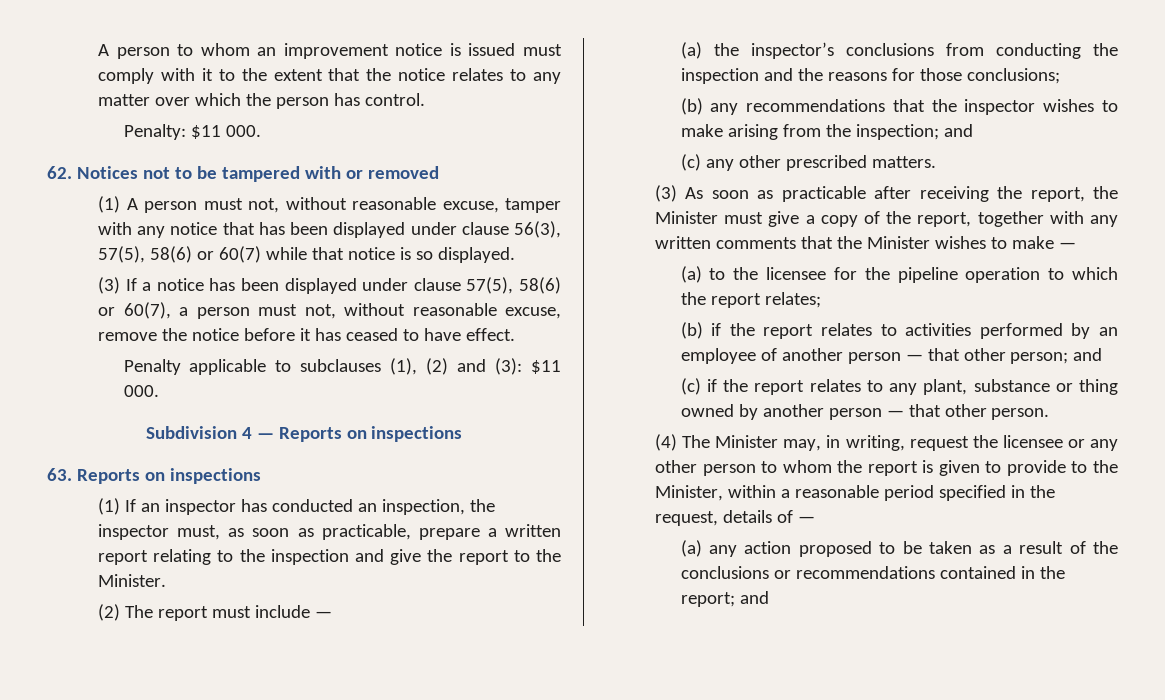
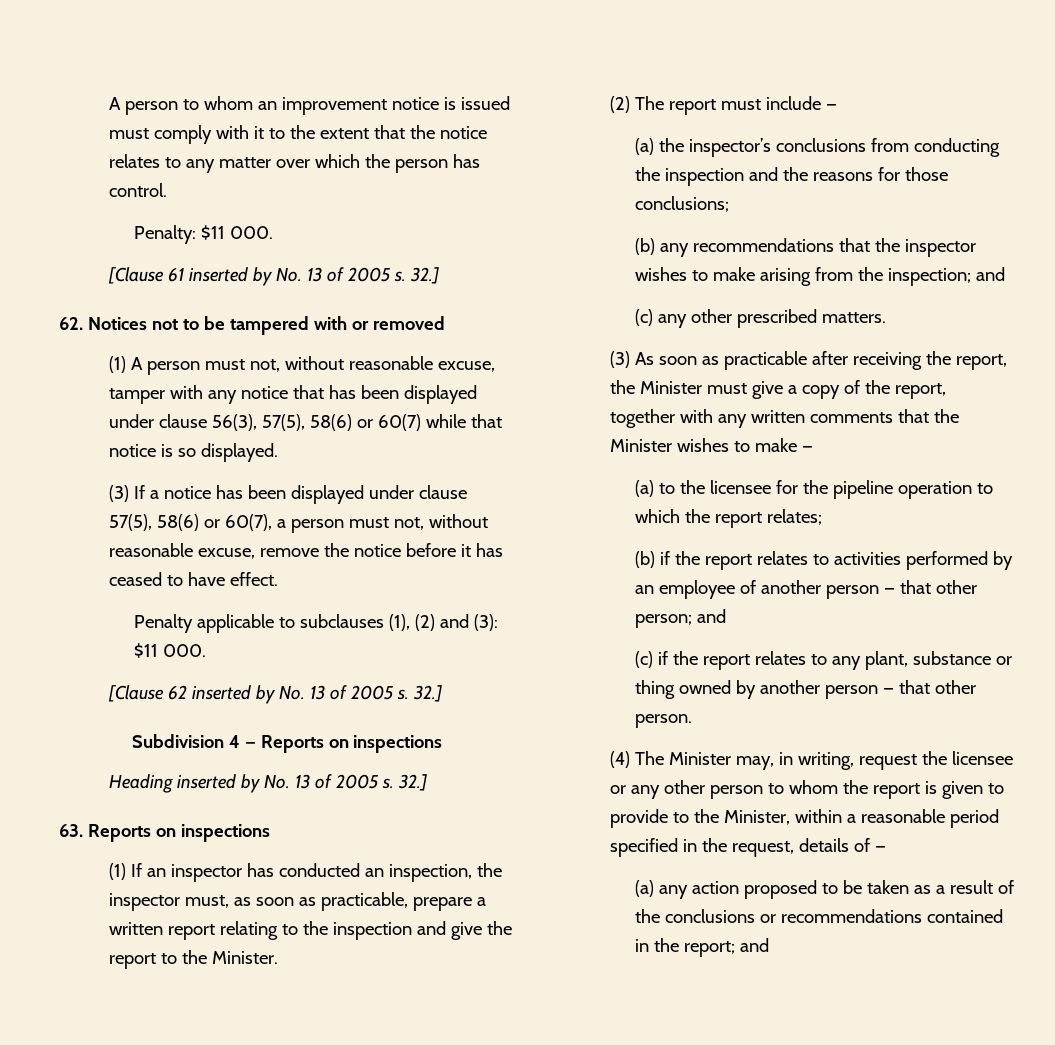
(261, 131) none -> [108,267,440,286] // [Clause 61 inserted by No. 13 of 2005 s. 32.]
(159, 391) none -> [108,685,443,704] // [Clause 62 inserted by No. 13 of 2005 s. 32.]
(463, 434) none -> [109,774,428,793] // Heading inserted by No. 13 of 2005 s. 32.]

